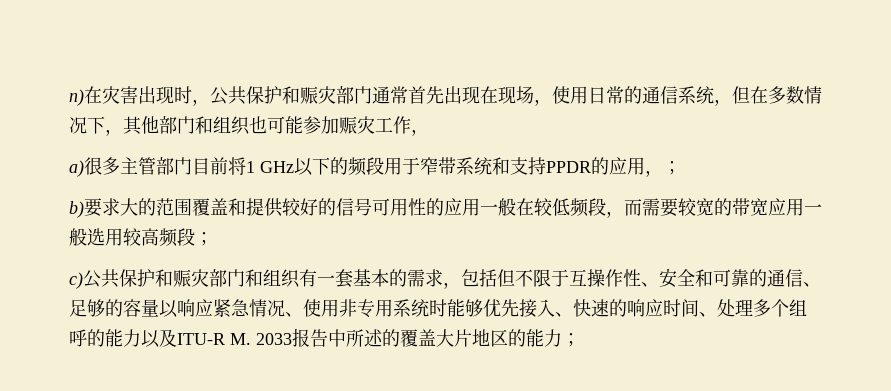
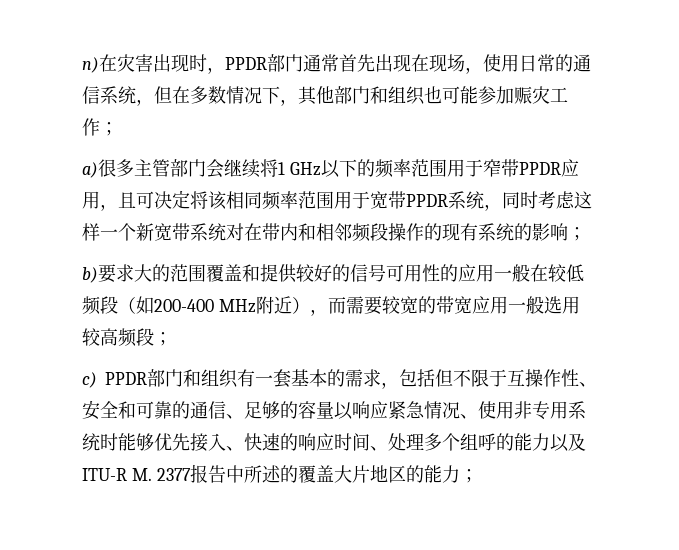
[210,86,336,105] 公共保护和赈灾 -> [225,57,267,70] PPDR
[411,129,429,136] ， -> [100,122,118,136] ；
[192,157,228,175] 目前 -> [206,159,260,178] 会继续
[366,157,384,175] 段 -> [392,159,447,177] 率范围
[456,157,663,177] 系统和支持PPDR的应用， -> [518,159,579,177] [82,190,592,211] [82,223,568,242] PPDR应用，且可决定将该相同频率范围用于宽带PPDR系统，同时考虑这样一个新宽带系统对在带内和相邻频段操作的现有系统的影响
(606, 207) none -> [118,296,310,314] （如200-400 MHz附近）
[83,269,209,288] 公共保护和赈灾 -> [104,372,147,385] PPDR
[256,333,292,345] 2033 -> [156,468,191,481] 2377

